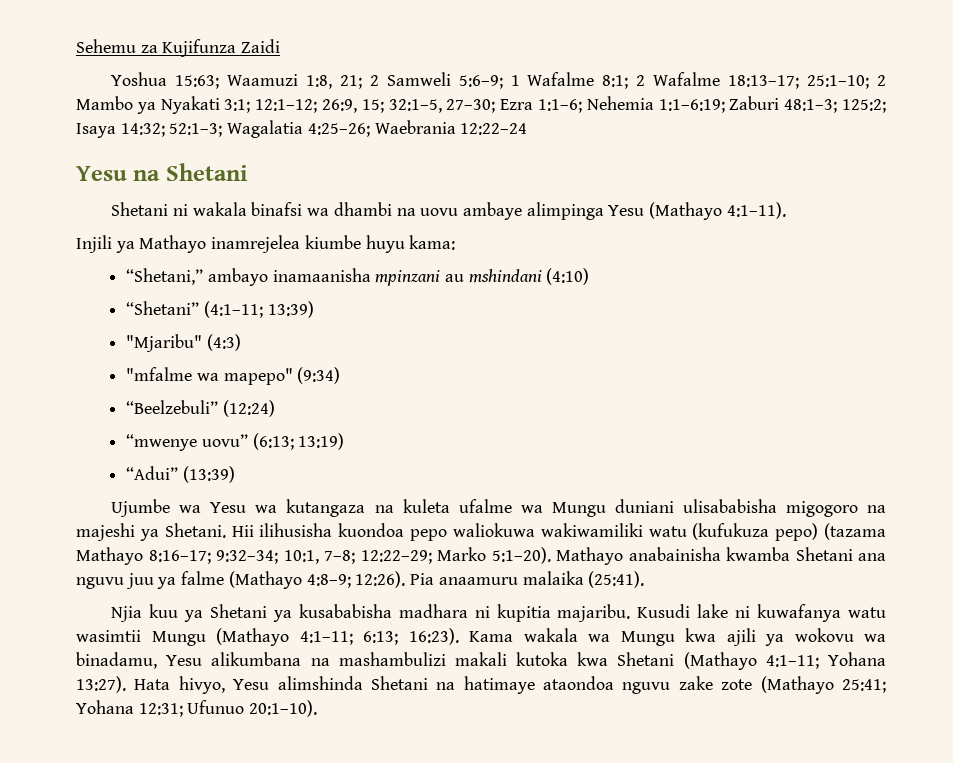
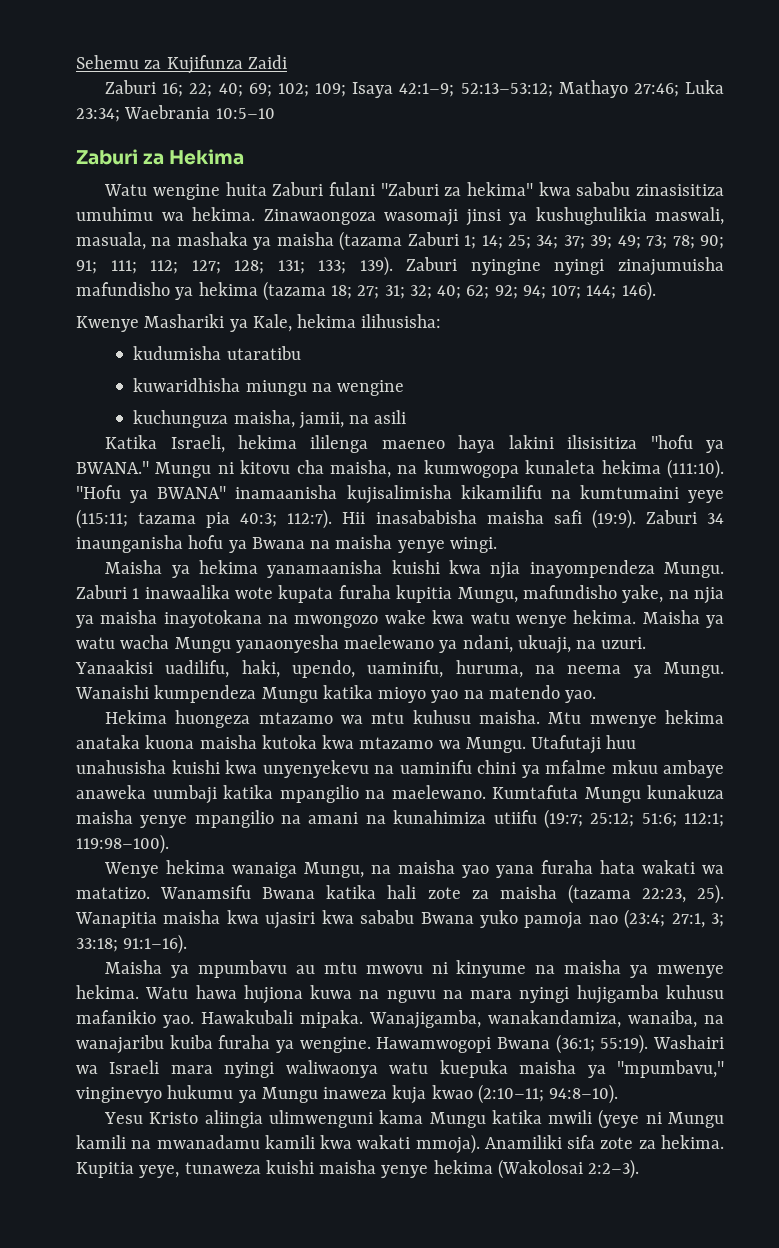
[111,72,886,89] [76,96,886,114] [76,120,528,138] [76,163,247,181] [111,202,786,220] [76,235,456,253] [126,268,590,286] [126,301,314,318] [126,334,241,352] [126,367,341,385] [126,400,275,417] [126,433,345,451] [126,466,235,483] [111,499,887,517] [76,523,887,541] [76,547,886,565] [76,571,645,589] [111,604,886,622] [76,628,886,646] [76,652,886,670] [76,676,886,694] [76,700,318,717] Yoshua 15:63; Waamuzi 1:8, 21; 2 Samweli 5:6–9; 1 Wafalme 8:1; 2 Wafalme 18:13–17; 25:1–10; 2 Mambo ya Nyakati 3:1; 12:1–12; 26:9, 15; 32:1–5, 27–30; Ezra 1:1–6; Nehemia 1:1–6:19; Zaburi 48:1–3; 125:2; Isaya 14:32; 52:1–3; Wagalatia 4:25–26; Waebrania 12:22–24 // Yesu na Shetani // Shetani ni wakala binafsi wa dhambi na uovu ambaye alimpinga Yesu (Mathayo 4:1–11). // Injili ya Mathayo inamrejelea kiumbe huyu kama: // “Shetani,” ambayo inamaanisha mpinzani au mshindani (4:10) // “Shetani” (4:1–11; 13:39) // "Mjaribu" (4:3) // "mfalme wa mapepo" (9:34) // “Beelzebuli” (12:24) // “mwenye uovu” (6:13; 13:19) // “Adui” (13:39) // Ujumbe wa Yesu wa kutangaza na kuleta ufalme wa Mungu duniani ulisababisha migogoro na majeshi ya Shetani. Hii ilihusisha kuondoa pepo waliokuwa wakiwamiliki watu (kufukuza pepo) (tazama Mathayo 8:16–17; 9:32–34; 10:1, 7–8; 12:22–29; Marko 5:1–20). Mathayo anabainisha kwamba Shetani ana nguvu juu ya falme (Mathayo 4:8–9; 12:26). Pia anaamuru malaika (25:41). // Njia kuu ya Shetani ya kusababisha madhara ni kupitia majaribu. Kusudi lake ni kuwafanya watu wasimtii Mungu (Mathayo 4:1–11; 6:13; 16:23). Kama wakala wa Mungu kwa ajili ya wokovu wa binadamu, Yesu alikumbana na mashambulizi makali kutoka kwa Shetani (Mathayo 4:1–11; Yohana 13:27). Hata hivyo, Yesu alimshinda Shetani na hatimaye ataondoa nguvu zake zote (Mathayo 25:41; Yohana 12:31; Ufunuo 20:1–10). -> [105,80,724,98] [76,105,275,122] [76,149,245,165] [104,182,724,200] [76,207,724,226] [76,231,724,251] [76,256,724,276] [76,281,656,301] [76,314,442,332] [133,346,301,360] [133,378,405,396] [133,410,407,429] [105,435,725,453] [76,459,724,479] [76,485,724,504] [76,509,725,529] [76,535,497,553] [105,560,724,579] [76,585,725,604] [76,610,725,628] [76,635,647,654] [75,660,724,678] [75,685,597,703] [105,710,725,728] [76,735,637,754] [76,760,724,778] [76,785,724,804] [76,809,725,829] [76,834,169,854] [104,860,725,878] [76,884,725,904] [75,909,724,929] [76,934,188,954] [105,960,725,978] [76,985,724,1004] [76,1010,724,1029] [76,1034,724,1054] [76,1060,725,1078] [76,1084,619,1104] [104,1109,725,1129] [76,1134,724,1154] [76,1159,640,1179] Zaburi 16; 22; 40; 69; 102; 109; Isaya 42:1–9; 52:13–53:12; Mathayo 27:46; Luka 23:34; Waebrania 10:5–10 // Zaburi za Hekima // Watu wengine huita Zaburi fulani "Zaburi za hekima" kwa sababu zinasisitiza umuhimu wa hekima. Zinawaongoza wasomaji jinsi ya kushughulikia maswali, masuala, na mashaka ya maisha (tazama Zaburi 1; 14; 25; 34; 37; 39; 49; 73; 78; 90; 91; 111; 112; 127; 128; 131; 133; 139). Zaburi nyingine nyingi zinajumuisha mafundisho ya hekima (tazama 18; 27; 31; 32; 40; 62; 92; 94; 107; 144; 146). // Kwenye Mashariki ya Kale, hekima ilihusisha: // kudumisha utaratibu // kuwaridhisha miungu na wengine // kuchunguza maisha, jamii, na asili // Katika Israeli, hekima ililenga maeneo haya lakini ilisisitiza "hofu ya BWANA." Mungu ni kitovu cha maisha, na kumwogopa kunaleta hekima (111:10). "Hofu ya BWANA" inamaanisha kujisalimisha kikamilifu na kumtumaini yeye (115:11; tazama pia 40:3; 112:7). Hii inasababisha maisha safi (19:9). Zaburi 34 inaunganisha hofu ya Bwana na maisha yenye wingi. // Maisha ya hekima yanamaanisha kuishi kwa njia inayompendeza Mungu. Zaburi 1 inawaalika wote kupata furaha kupitia Mungu, mafundisho yake, na njia ya maisha inayotokana na mwongozo wake kwa watu wenye hekima. Maisha ya watu wacha Mungu yanaonyesha maelewano ya ndani, ukuaji, na uzuri. Yanaakisi uadilifu, haki, upendo, uaminifu, huruma, na neema ya Mungu. Wanaishi kumpendeza Mungu katika mioyo yao na matendo yao. // Hekima huongeza mtazamo wa mtu kuhusu maisha. Mtu mwenye hekima anataka kuona maisha kutoka kwa mtazamo wa Mungu. Utafutaji huu unahusisha kuishi kwa unyenyekevu na uaminifu chini ya mfalme mkuu ambaye anaweka uumbaji katika mpangilio na maelewano. Kumtafuta Mungu kunakuza maisha yenye mpangilio na amani na kunahimiza utiifu (19:7; 25:12; 51:6; 112:1; 119:98–100). // Wenye hekima wanaiga Mungu, na maisha yao yana furaha hata wakati wa matatizo. Wanamsifu Bwana katika hali zote za maisha (tazama 22:23, 25). Wanapitia maisha kwa ujasiri kwa sababu Bwana yuko pamoja nao (23:4; 27:1, 3; 33:18; 91:1–16). // Maisha ya mpumbavu au mtu mwovu ni kinyume na maisha ya mwenye hekima. Watu hawa hujiona kuwa na nguvu na mara nyingi hujigamba kuhusu mafanikio yao. Hawakubali mipaka. Wanajigamba, wanakandamiza, wanaiba, na wanajaribu kuiba furaha ya wengine. Hawamwogopi Bwana (36:1; 55:19). Washairi wa Israeli mara nyingi waliwaonya watu kuepuka maisha ya "mpumbavu," vinginevyo hukumu ya Mungu inaweza kuja kwao (2:10–11; 94:8–10). // Yesu Kristo aliingia ulimwenguni kama Mungu katika mwili (yeye ni Mungu kamili na mwanadamu kamili kwa wakati mmoja). Anamiliki sifa zote za hekima. Kupitia yeye, tunaweza kuishi maisha yenye hekima (Wakolosai 2:2–3).

